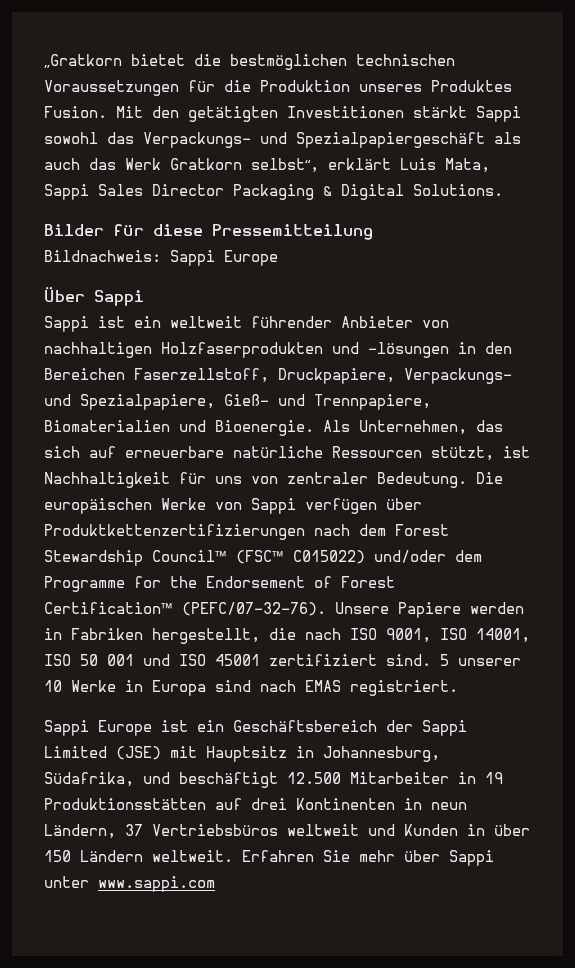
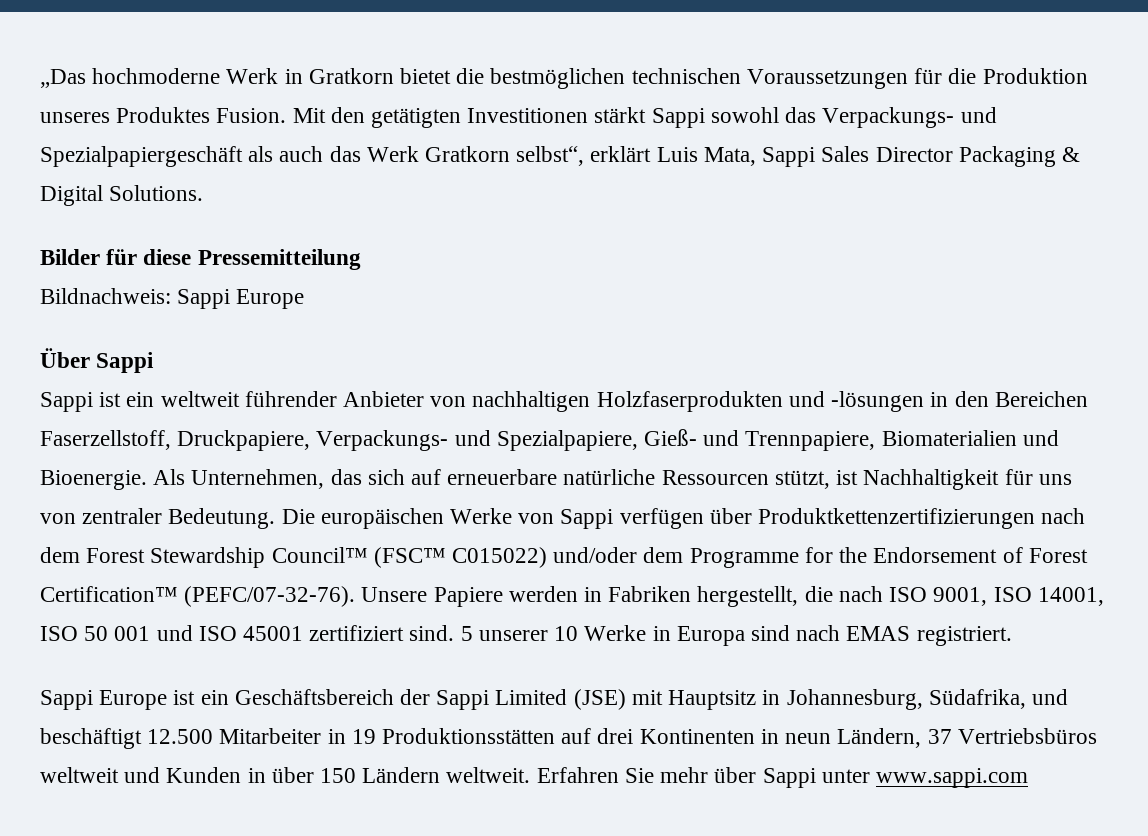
[44,54,122,68] „Gratkorn -> [40,68,394,88] „Das hochmoderne Werk in Gratkorn

